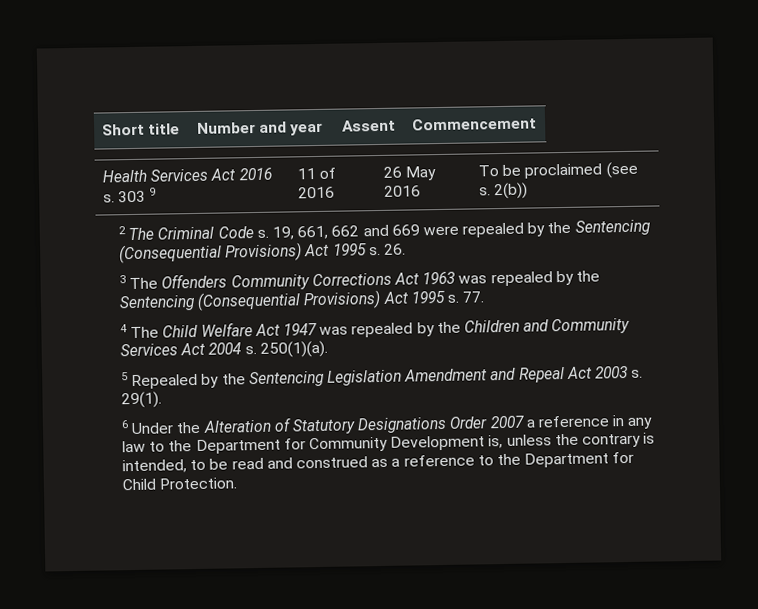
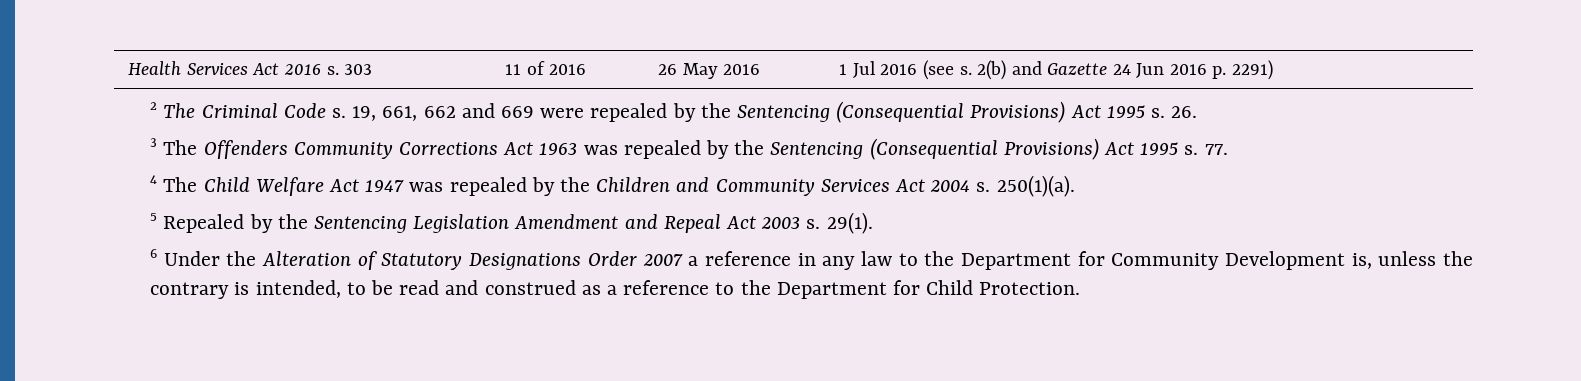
[102,123,181,136] [197,121,324,136] [342,119,397,132] [412,117,538,131] Short title | Number and year | Assent | Commencement // -> (128, 68) none
[149,187,157,196] 9 -> (373, 69) none
[478,161,638,179] [479,182,529,200] To be proclaimed (see s. 2(b)) -> [839,60,1273,80] 1 Jul 2016 (see s. 2(b) and Gazette 24 Jun 2016 p. 2291)

